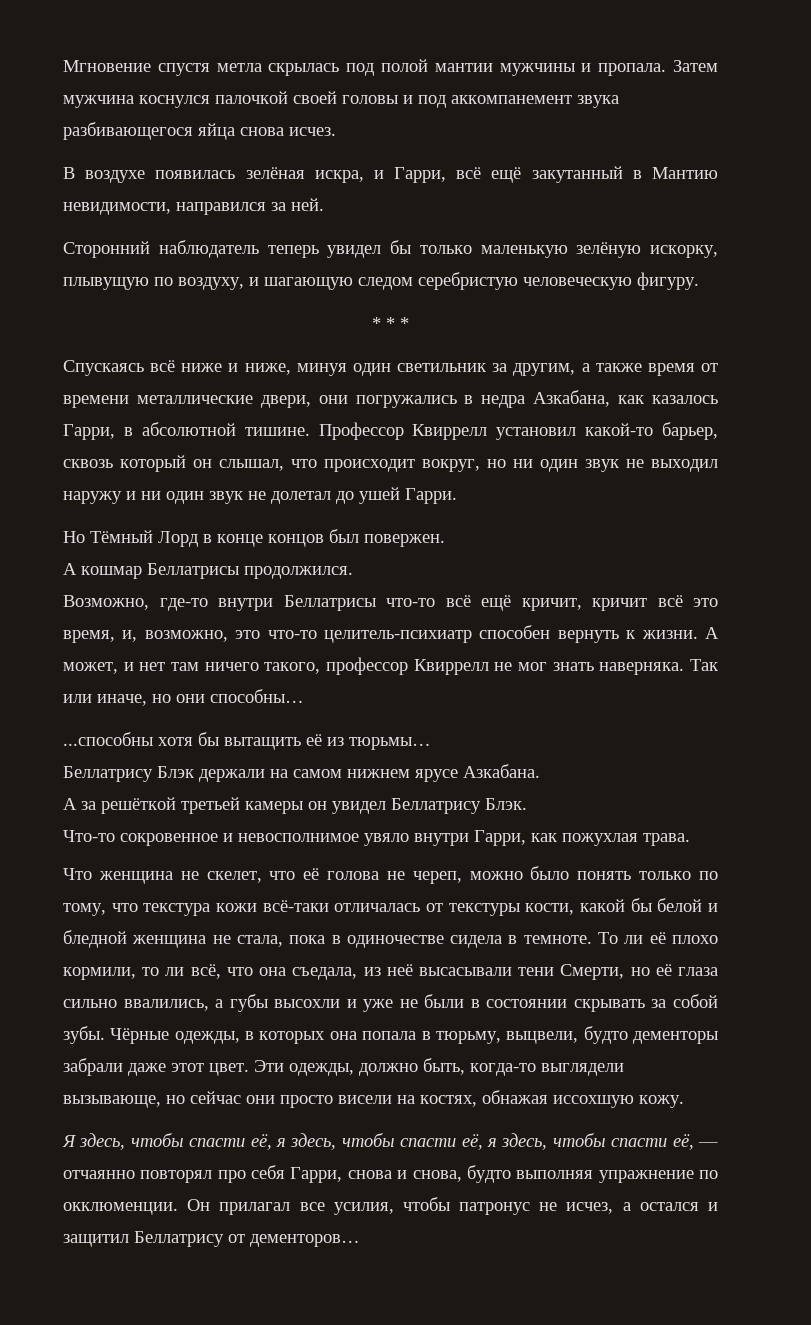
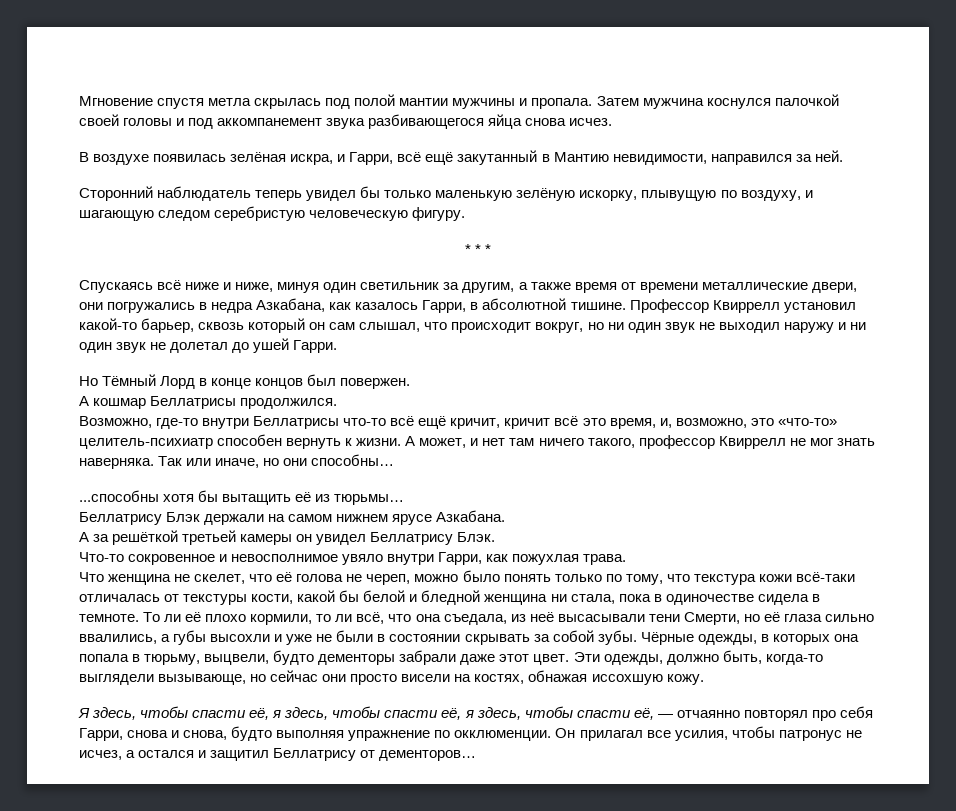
(212, 463) none -> [329,322,356,330] сам
[267,630,317,639] что-то -> [777,418,837,426] «что-то»
[212,935,231,944] не -> [550,594,567,602] ни

